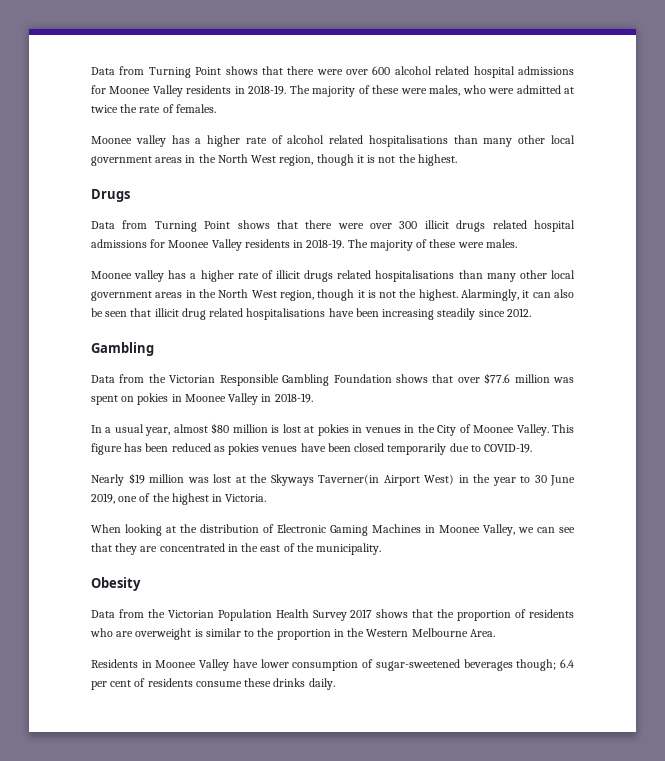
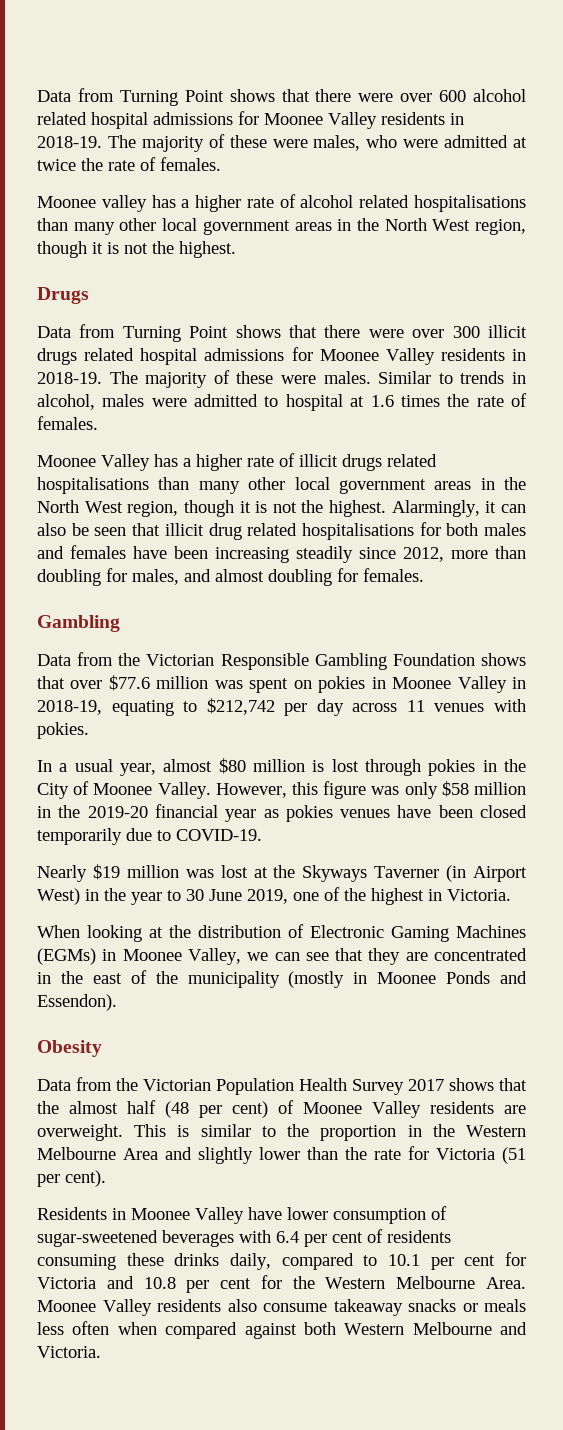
[91,270,165,282] // Moonee valley -> [378,371,527,384] [37,393,528,411] [37,416,98,430] [37,454,150,471] Similar to trends in alcohol, males were admitted to hospital at 1.6 times the rate of females. // Moonee Valley
(326, 314) none -> [419,522,526,536] [37,545,126,559] for both males and females
[506,308,531,317] 2012. -> [403,546,526,562] [37,568,424,586] 2012, more than doubling for males, and almost doubling for females.
[274,393,313,403] 2018-19. -> [37,698,526,716] [37,722,89,739] 2018-19, equating to $212,742 per day across 11 venues with pokies.
[304,424,415,436] at pokies in venues in -> [364,759,497,776] through pokies in
[552,424,574,433] [91,443,211,455] This figure has been reduced -> [215,781,526,799] [37,804,257,822] However, this figure was only $58 million in the 2019-20 financial year
[318,474,379,485] Taverner(in -> [374,865,467,882] Taverner (in
(421, 528) none -> [37,948,96,965] (EGMs)
[316,543,382,555] municipality. -> [187,971,527,988] [37,994,117,1011] municipality (mostly in Moonee Ponds and Essendon).
[457,609,574,621] [90,628,192,640] proportion of residents who are overweight -> [69,1100,526,1118] [37,1124,167,1141] almost half (48 per cent) of Moonee Valley residents are overweight. This
[469,629,495,637] Area. -> [123,1146,526,1164] [37,1170,106,1187] Area and slightly lower than the rate for Victoria (51 per cent).
[516,659,557,671] though; -> [239,1230,271,1243] with
[195,681,242,687] consume -> [37,1254,116,1270] consuming
[308,678,335,690] daily. -> [230,1252,526,1270] [37,1275,526,1293] [37,1299,526,1316] [37,1321,527,1339] [37,1346,101,1358] daily, compared to 10.1 per cent for Victoria and 10.8 per cent for the Western Melbourne Area. Moonee Valley residents also consume takeaway snacks or meals less often when compared against both Western Melbourne and Victoria.

